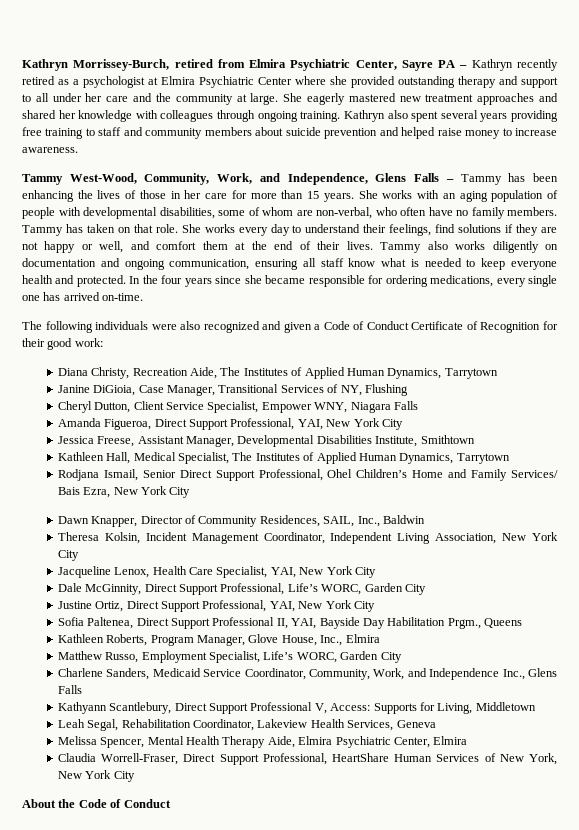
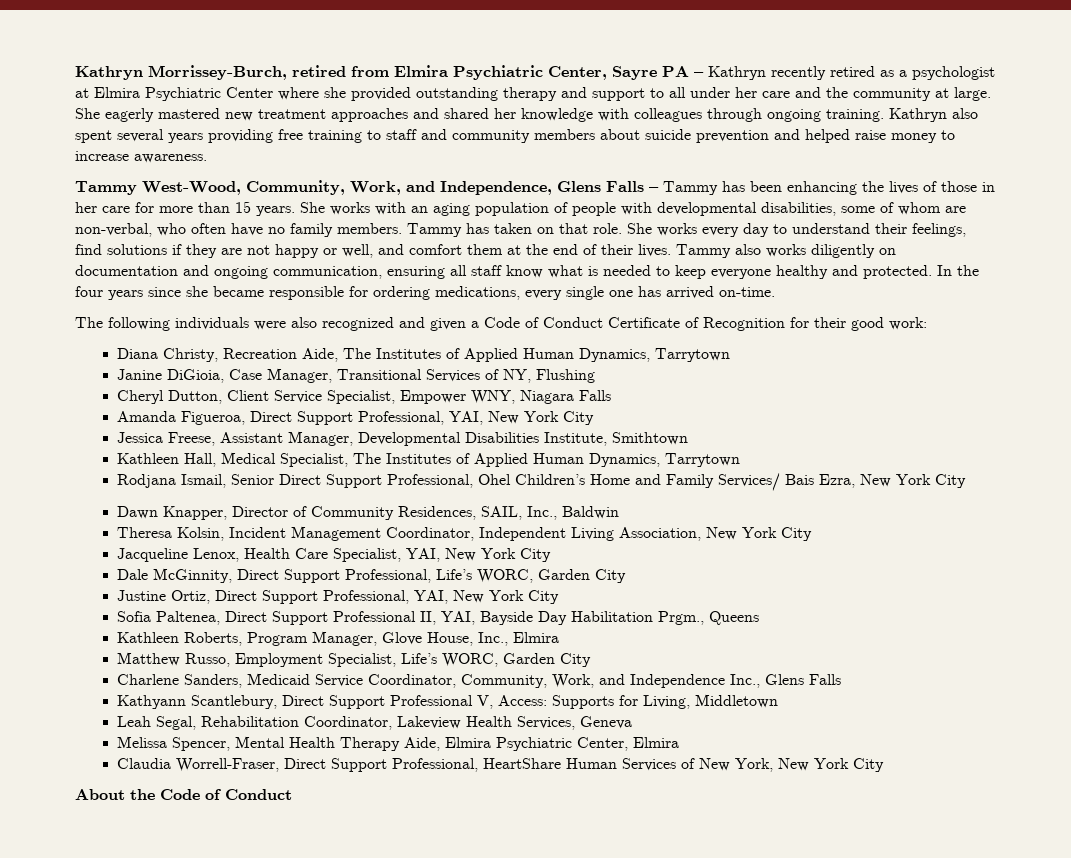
[22,275,53,284] health -> [776,265,828,279] healthy

